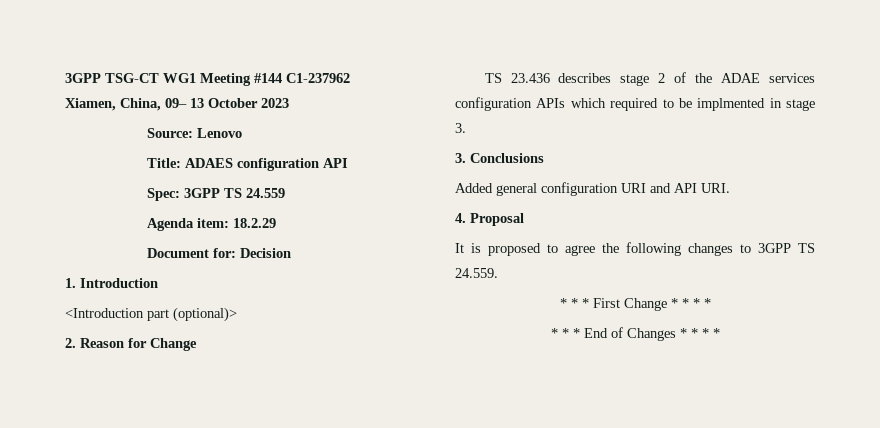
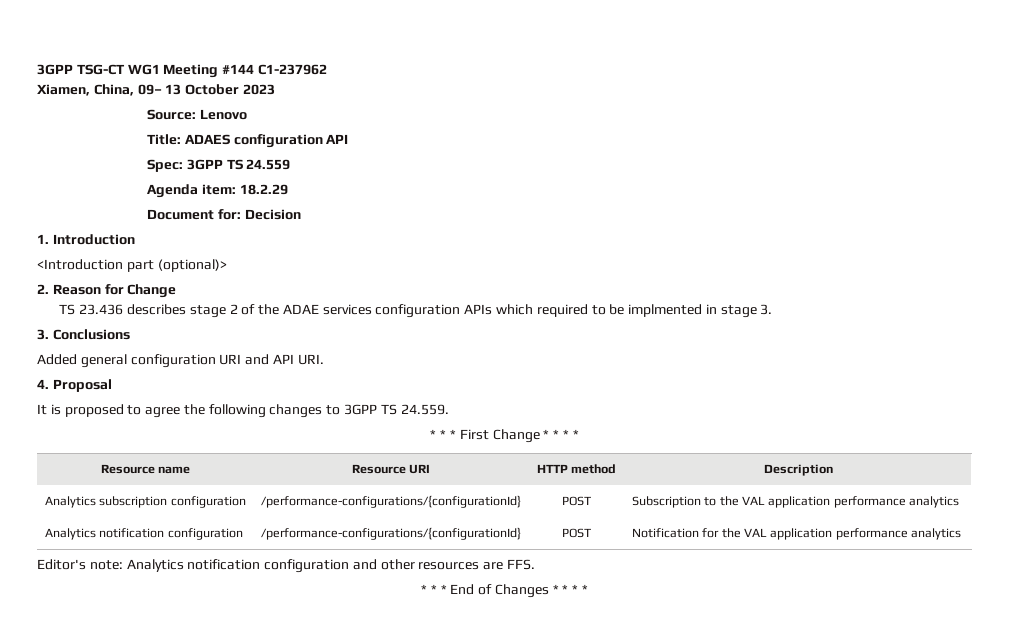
(711, 303) none -> [100,464,191,474] [351,464,431,474] [536,464,617,474] [763,464,833,476] [44,496,246,508] [260,495,521,508] [562,496,591,506] [631,496,960,508] [44,528,243,540] [260,527,521,540] [562,528,591,538] [631,528,962,540] [37,559,536,573] // Resource name | Resource URI | HTTP method | Description // Analytics subscription configuration | /performance-configurations/{configurationId} | POST | Subscription to the VAL application performance analytics // Analytics notification configuration | /performance-configurations/{configurationId} | POST | Notification for the VAL application performance analytics // Editor's note: Analytics notification configuration and other resources are FFS.

